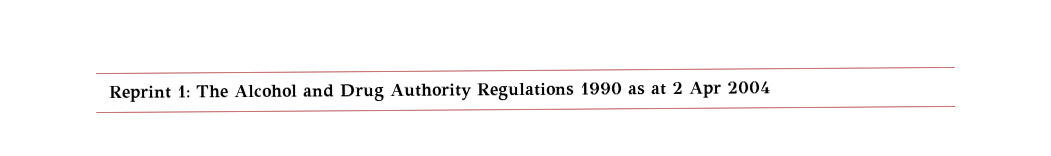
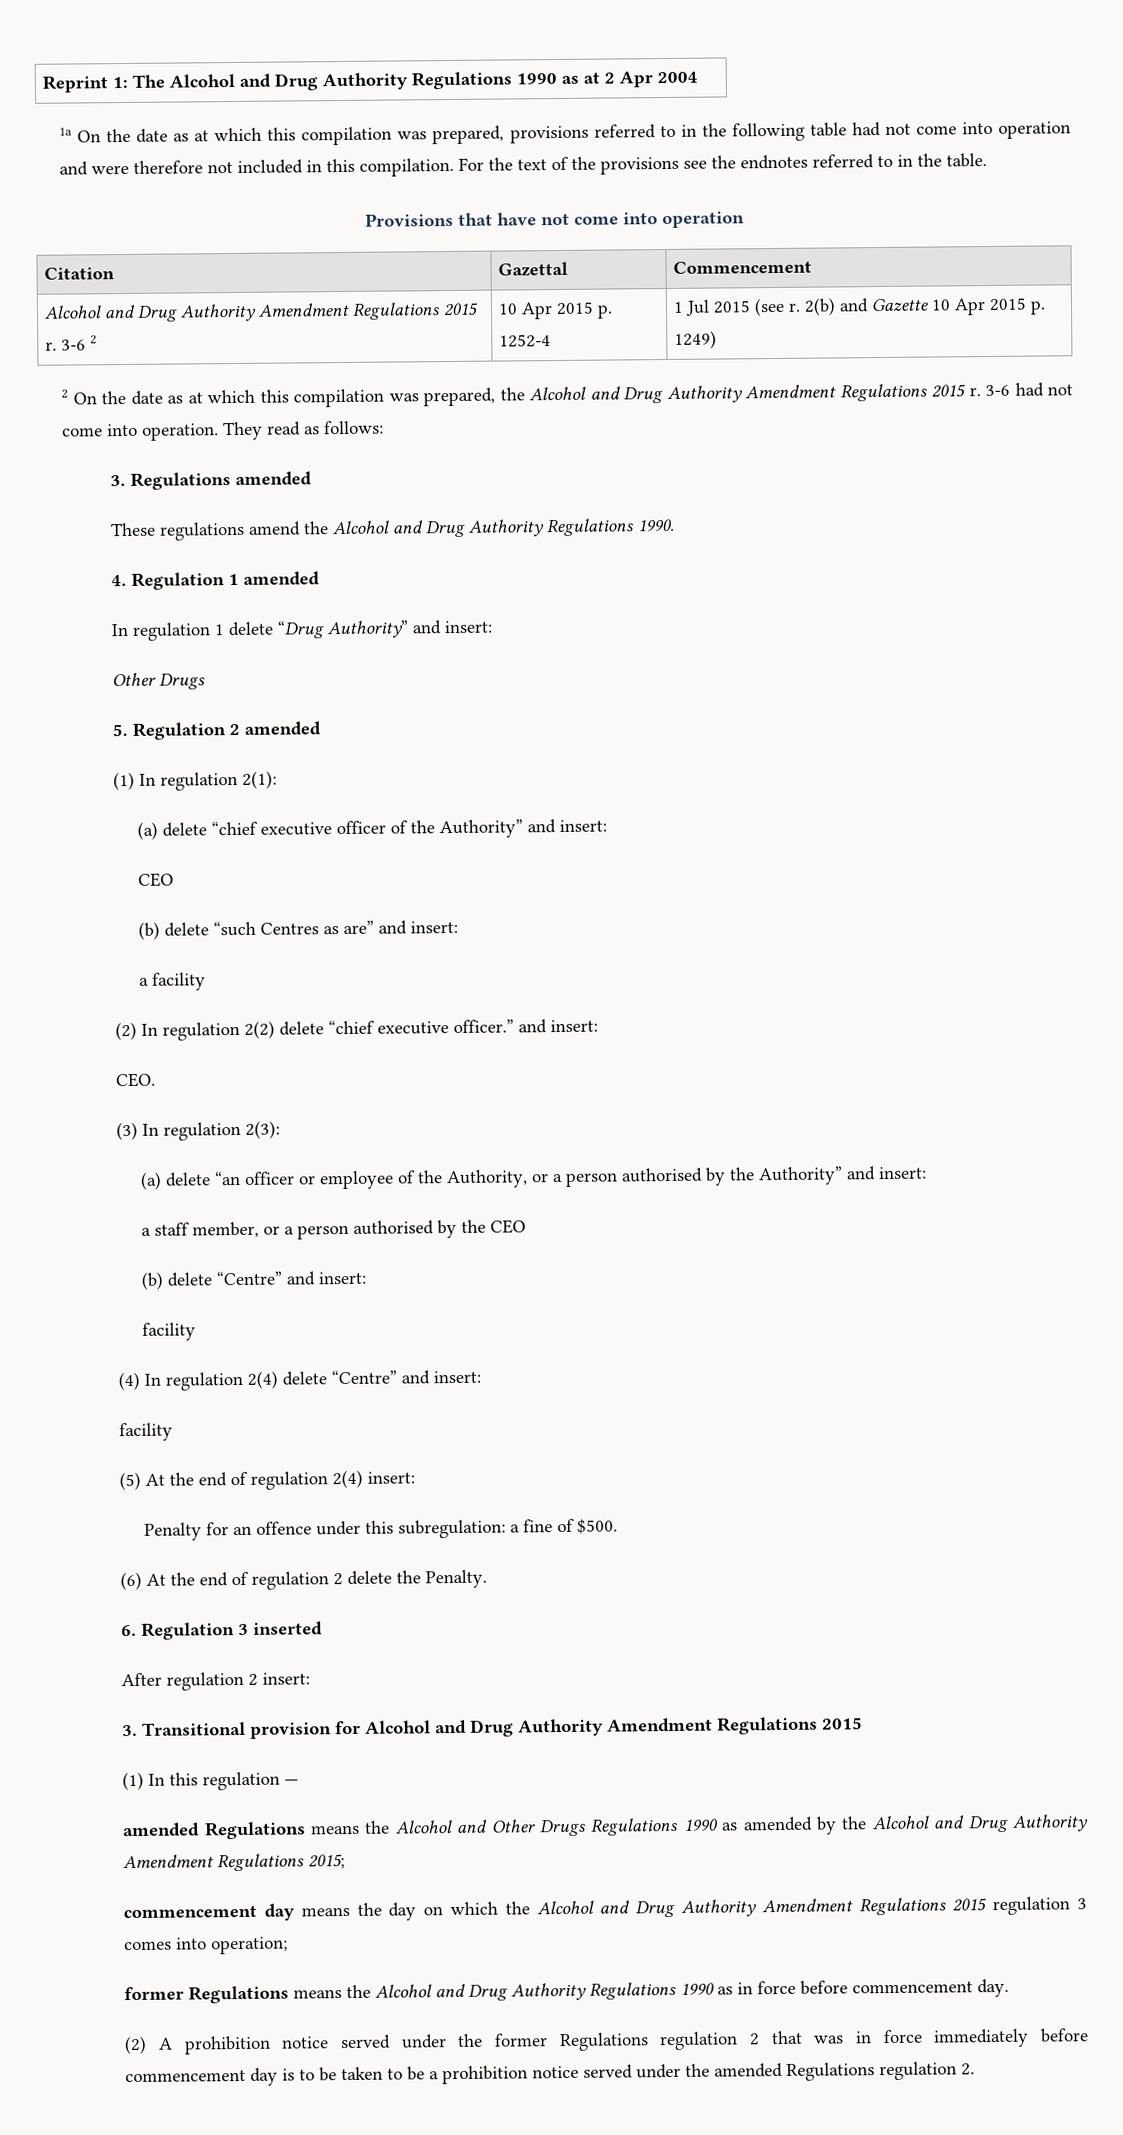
(772, 87) none -> [59,121,1072,146] [59,153,988,177] [364,211,745,229] [44,267,116,280] [498,261,569,277] [673,260,813,274] [44,302,480,322] [45,335,98,351] [498,301,614,320] [499,334,552,348] [673,297,1047,317] [674,330,718,349] [61,382,1073,408] [62,420,385,441] [110,471,313,490] [110,518,676,541] [111,571,321,590] [111,620,493,641] [112,672,206,690] [112,721,322,740] [113,770,278,791] [137,819,608,840] [138,872,175,887] [138,920,459,940] [139,972,207,991] [115,1019,599,1041] [116,1072,157,1088] [116,1120,281,1141] [140,1166,928,1190] [141,1219,527,1240] [141,1270,367,1290] [142,1322,197,1341] [118,1369,482,1391] [119,1422,174,1442] [119,1469,416,1491] [144,1518,619,1541] [120,1569,488,1591] [121,1621,324,1640] [121,1671,311,1691] [122,1716,864,1739] [122,1771,300,1791] [122,1814,1090,1840] [123,1853,346,1872] [123,1896,1088,1921] [124,1936,289,1955] [124,1978,1010,2004] [124,2028,1089,2055] [125,2061,976,2086] // 1a On the date as at which this compilation was prepared, provisions referred to in the following table had not come into operation and were therefore not included in this compilation. For the text of the provisions see the endnotes referred to in the table. // Provisions that have not come into operation // Citation | Gazettal | Commencement // Alcohol and Drug Authority Amendment Regulations 2015 r. 3-6 2 | 10 Apr 2015 p. 1252-4 | 1 Jul 2015 (see r. 2(b) and Gazette 10 Apr 2015 p. 1249) // 2 On the date as at which this compilation was prepared, the Alcohol and Drug Authority Amendment Regulations 2015 r. 3-6 had not come into operation. They read as follows: // 3. Regulations amended // These regulations amend the Alcohol and Drug Authority Regulations 1990. // 4. Regulation 1 amended // In regulation 1 delete “Drug Authority” and insert: // Other Drugs // 5. Regulation 2 amended // (1) In regulation 2(1): // (a) delete “chief executive officer of the Authority” and insert: // CEO // (b) delete “such Centres as are” and insert: // a facility // (2) In regulation 2(2) delete “chief executive officer.” and insert: // CEO. // (3) In regulation 2(3): // (a) delete “an officer or employee of the Authority, or a person authorised by the Authority” and insert: // a staff member, or a person authorised by the CEO // (b) delete “Centre” and insert: // facility // (4) In regulation 2(4) delete “Centre” and insert: // facility // (5) At the end of regulation 2(4) insert: // Penalty for an offence under this subregulation: a fine of $500. // (6) At the end of regulation 2 delete the Penalty. // 6. Regulation 3 inserted // After regulation 2 insert: // 3. Transitional provision for Alcohol and Drug Authority Amendment Regulations 2015 // (1) In this regulation — // amended Regulations means the Alcohol and Other Drugs Regulations 1990 as amended by the Alcohol and Drug Authority Amendment Regulations 2015; // commencement day means the day on which the Alcohol and Drug Authority Amendment Regulations 2015 regulation 3 comes into operation; // former Regulations means the Alcohol and Drug Authority Regulations 1990 as in force before commencement day. // (2) A prohibition notice served under the former Regulations regulation 2 that was in force immediately before commencement day is to be taken to be a prohibition notice served under the amended Regulations regulation 2.

